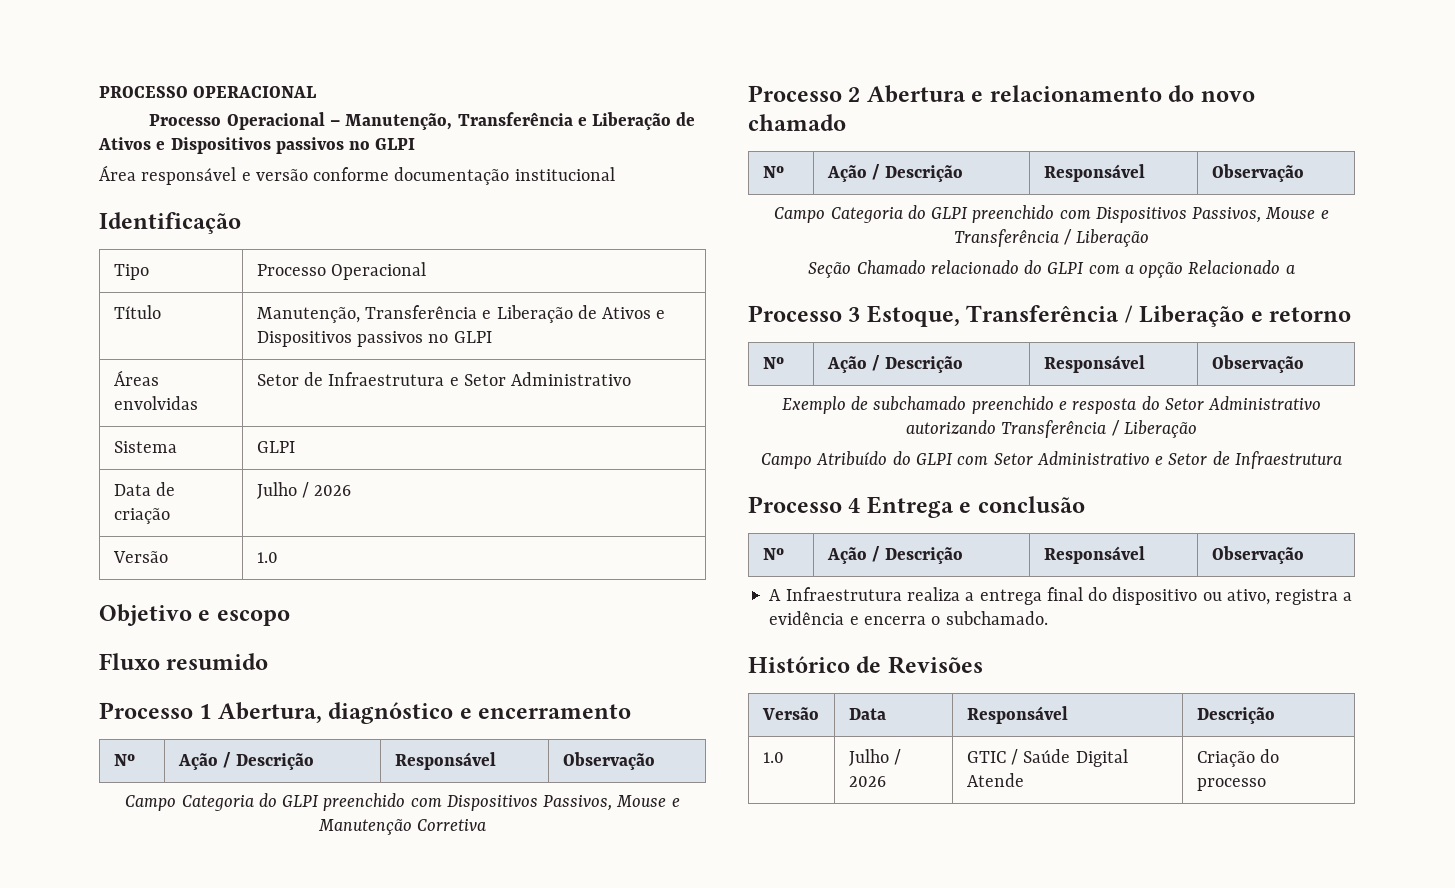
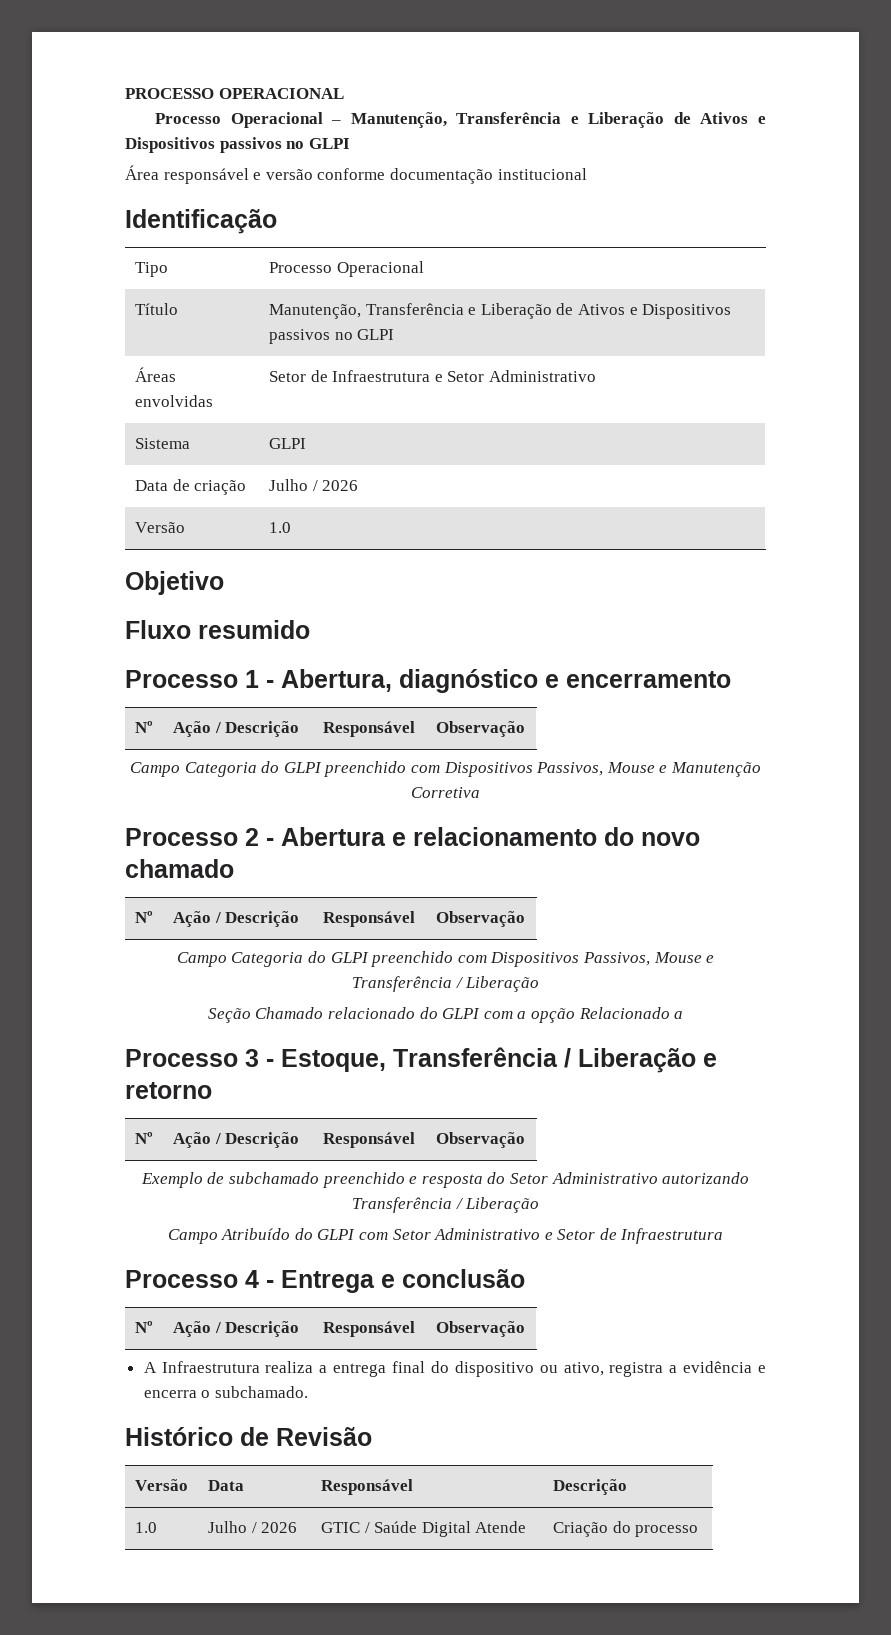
[198,610,290,626] e escopo -> (224, 583) none
(212, 711) none -> [266,680,274,688] -
(861, 94) none -> [266,838,274,846] -
(861, 314) none -> [266,1059,274,1067] -
(861, 505) none -> [266,1280,274,1288] -
[887,656,983,674] Revisões -> [276,1427,372,1446] Revisão

